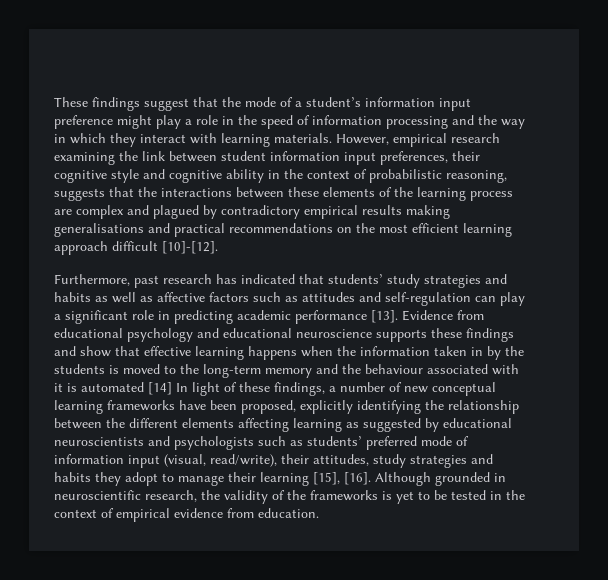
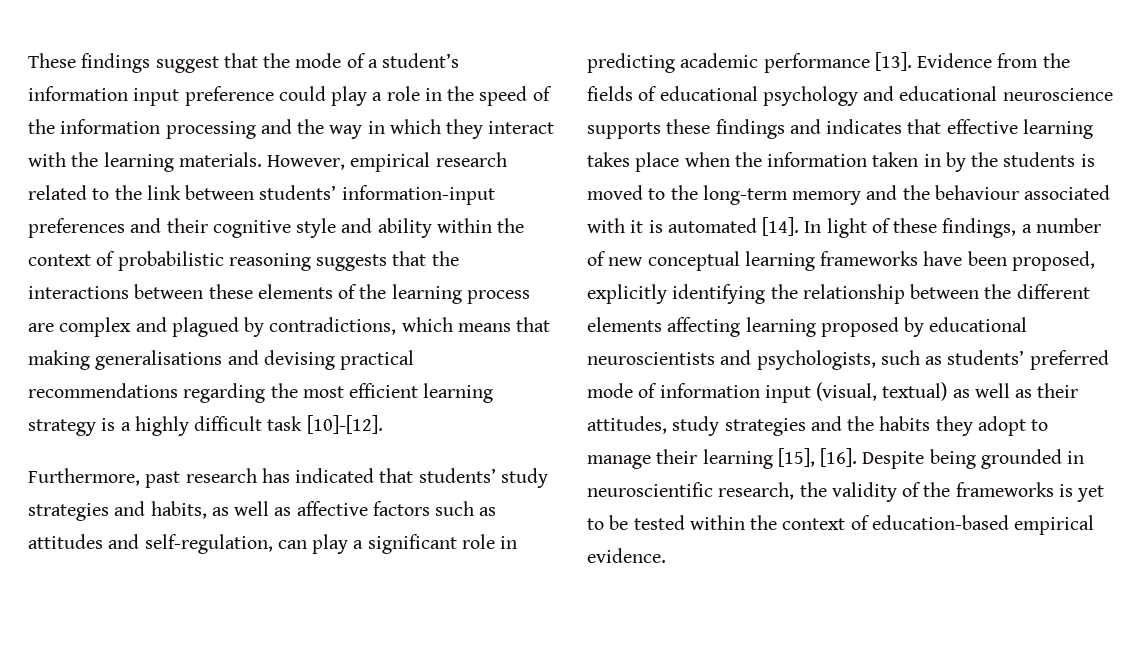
[117,115,152,129] might -> [278,86,326,101] could
(310, 120) none -> [28,119,55,134] the
(217, 138) none -> [71,152,99,167] the
[54,152,115,165] examining -> [28,185,110,200] related to
[221,151,448,165] student information input preferences, -> [259,185,495,205] [28,218,162,238] students’ information-input preferences and
[169,169,280,183] cognitive ability in -> [377,218,492,238] ability within
[446,170,507,183] reasoning, -> [228,253,311,271] reasoning
[221,205,402,219] contradictory empirical results -> [269,317,551,335] contradictions, which means that
(170, 228) none -> [263,350,335,370] devising
[337,227,352,233] on -> [183,383,266,403] regarding
[54,241,158,255] approach difficult -> [28,416,303,436] strategy is a highly difficult task
[54,292,91,302] habits -> [150,501,207,519] habits,
[385,292,471,306] self-regulation -> [144,534,273,554] self-regulation,
(484, 315) none -> [1042,53,1070,68] [587,86,658,101] the fields of
[80,346,111,357] show -> [826,119,903,134] indicates
[248,346,297,360] happens -> [587,152,680,172] takes place
[148,382,172,395] [14] -> [762,217,800,236] [14].
[346,418,421,432] as suggested -> [820,317,899,337] proposed
[174,436,254,450] psychologists -> [756,350,876,370] psychologists,
[210,454,277,467] read/write), -> [882,382,1033,401] textual) as well as
(493, 459) none -> [847,416,875,431] the
[375,472,431,486] Although -> [862,449,976,469] Despite being
[490,490,525,500] [54,508,319,522] in the context of empirical evidence from education. -> [689,515,1095,535] [587,548,666,563] within the context of education-based empirical evidence.

